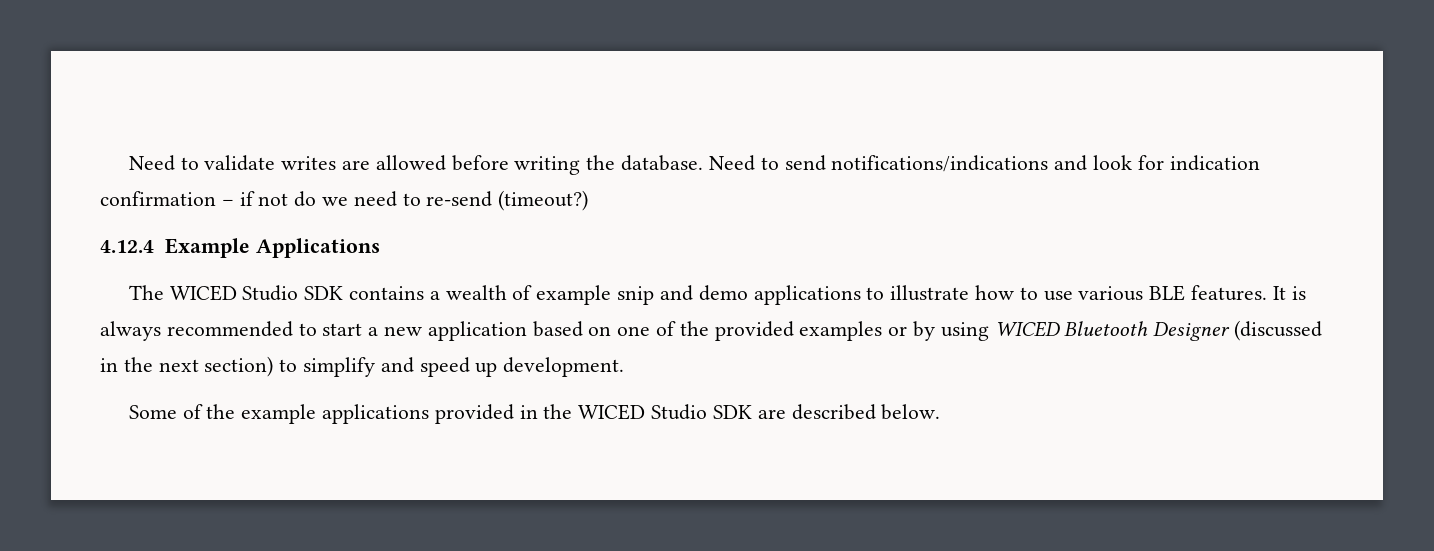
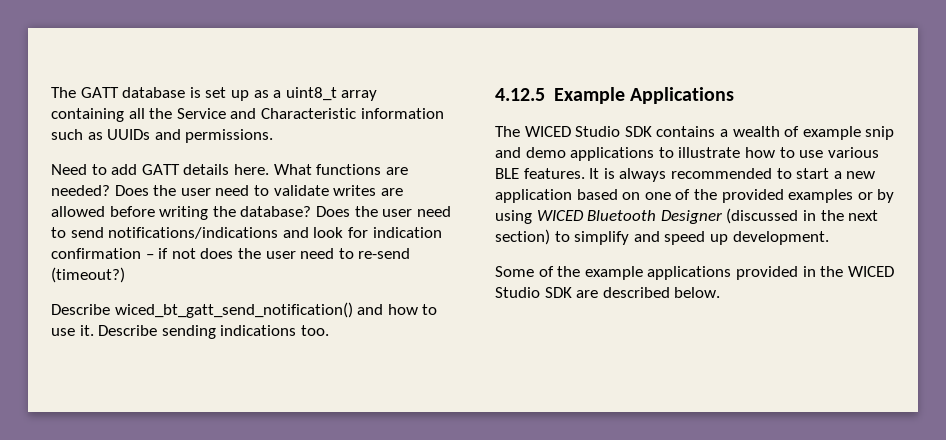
[128,155,175,171] Need -> [51,87,378,101] [51,108,444,122] [51,129,274,143] [51,164,408,175] [51,185,250,196] The GATT database is set up as a uint8_t array containing all the Service and Characteristic information such as UUIDs and permissions. // Need to add GATT details here. What functions are needed? Does the user need
[621,155,755,171] database. Need -> [240,206,451,217] database? Does the user need
[294,191,349,207] do we -> [200,248,296,259] does the user
[100,240,154,253] 4.12.4 -> [51,302,438,318] [51,325,329,339] [495,88,545,101] Describe wiced_bt_gatt_send_notification() and how to use it. Describe sending indications too. // 4.12.5

